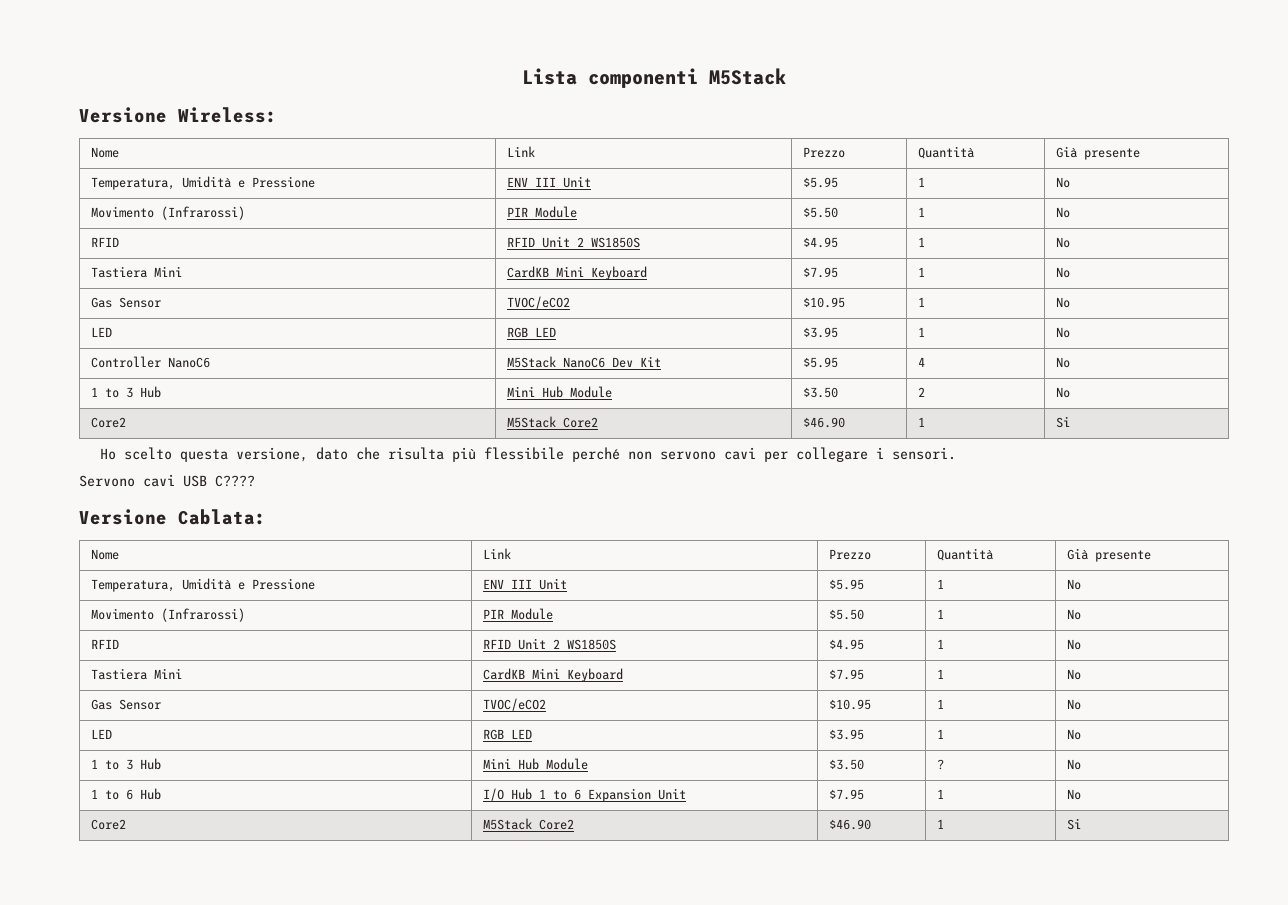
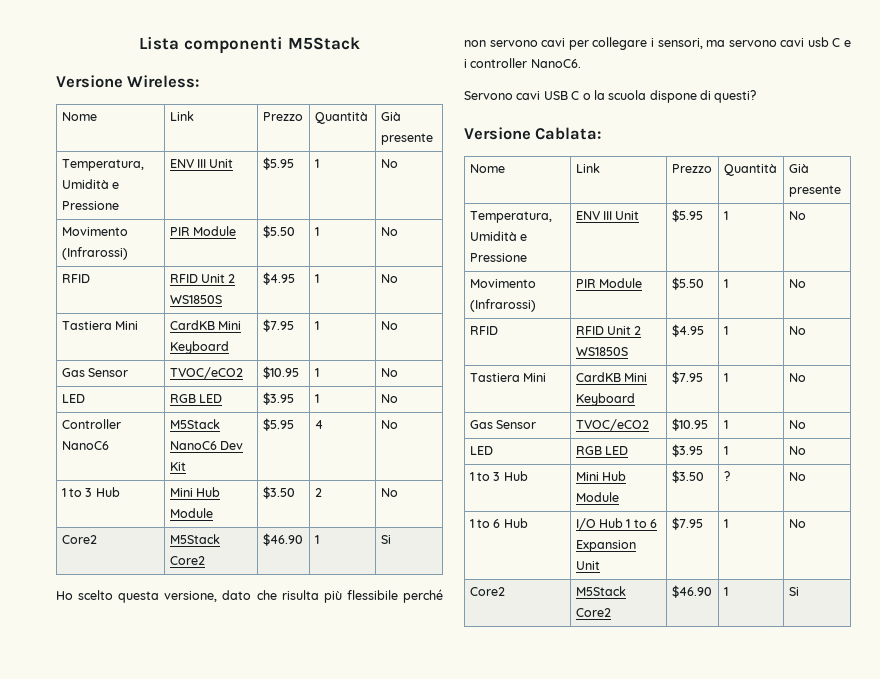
[892,447,957,460] [79,474,255,487] sensori. // Servono cavi USB C???? -> [657,37,851,49] [464,58,581,68] [464,90,757,103] sensori, ma servono cavi usb C e i controller NanoC6. // Servono cavi USB C o la scuola dispone di questi?

